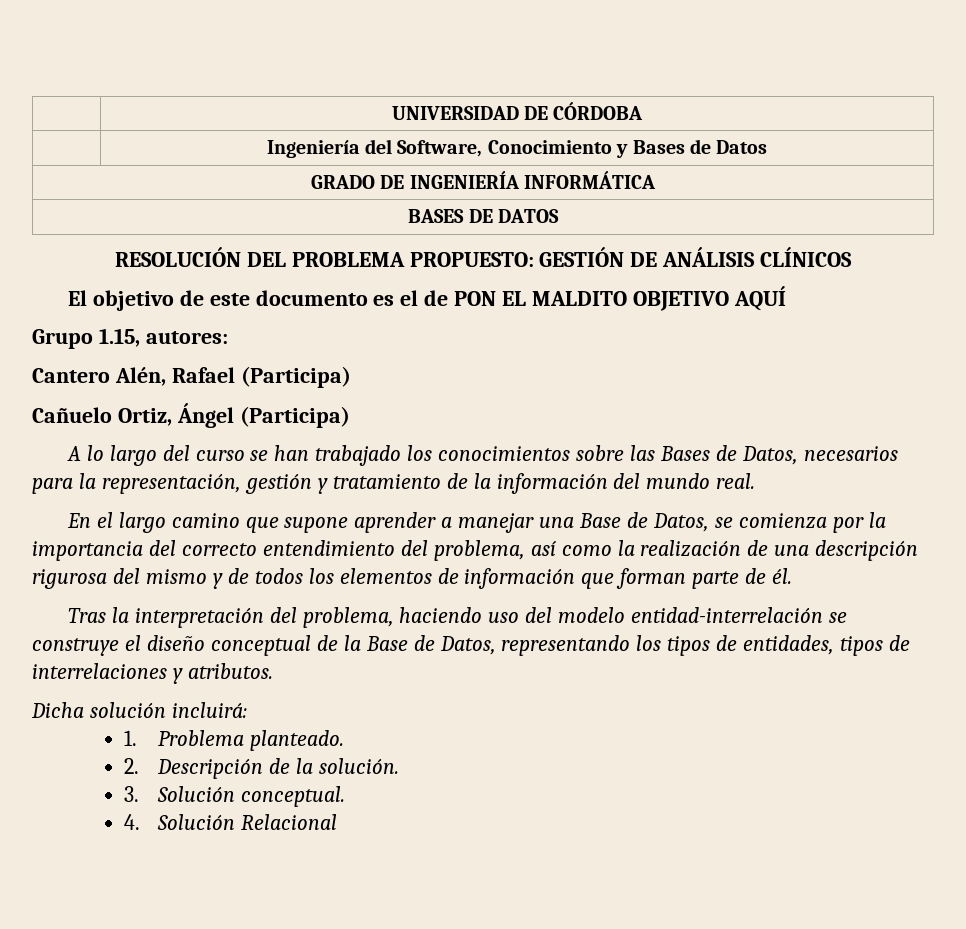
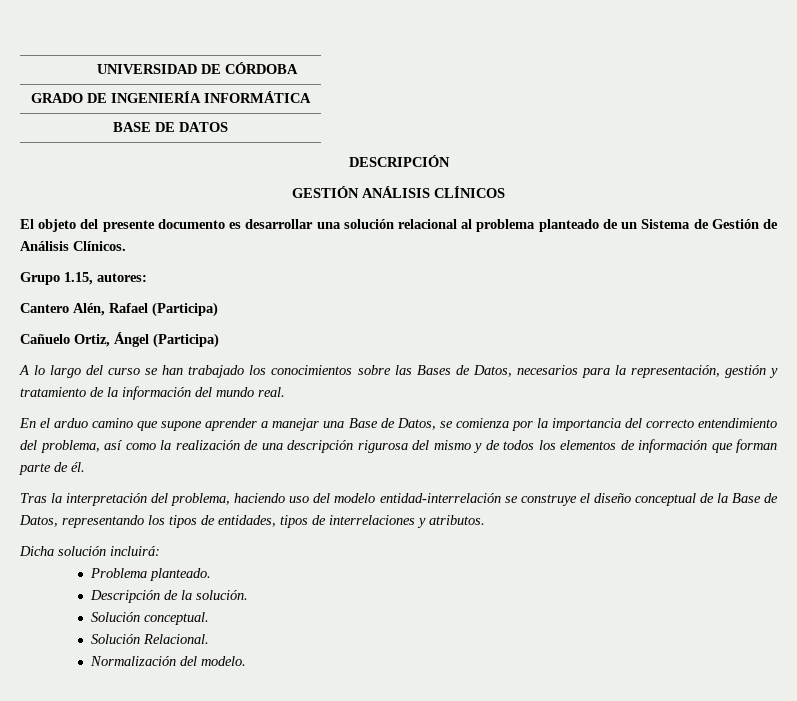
[266,139,768,158] // | Ingeniería del Software, Conocimiento y Bases de Datos -> (298, 68) none
[408,209,465,223] BASES -> [113,122,151,132] BASE
[114,247,853,267] [67,286,787,311] RESOLUCIÓN DEL PROBLEMA PROPUESTO: GESTIÓN DE ANÁLISIS CLÍNICOS // El objetivo de este documento es el de PON EL MALDITO OBJETIVO AQUÍ -> [348,155,450,167] [292,186,505,198] [20,219,778,232] [20,241,126,251] DESCRIPCIÓN // GESTIÓN ANÁLISIS CLÍNICOS // El objeto del presente documento es desarrollar una solución relacional al problema planteado de un Sistema de Gestión de Análisis Clínicos.
[118,512,166,533] largo -> [54,418,89,428] arduo
[124,730,138,746] 1. -> (160, 551) none
[124,758,140,774] 2. -> (212, 574) none
[124,786,140,802] 3. -> (249, 595) none
[124,814,338,830] 4. Solución Relacional -> [91,634,210,644] [90,656,247,666] Solución Relacional. // Normalización del modelo.

